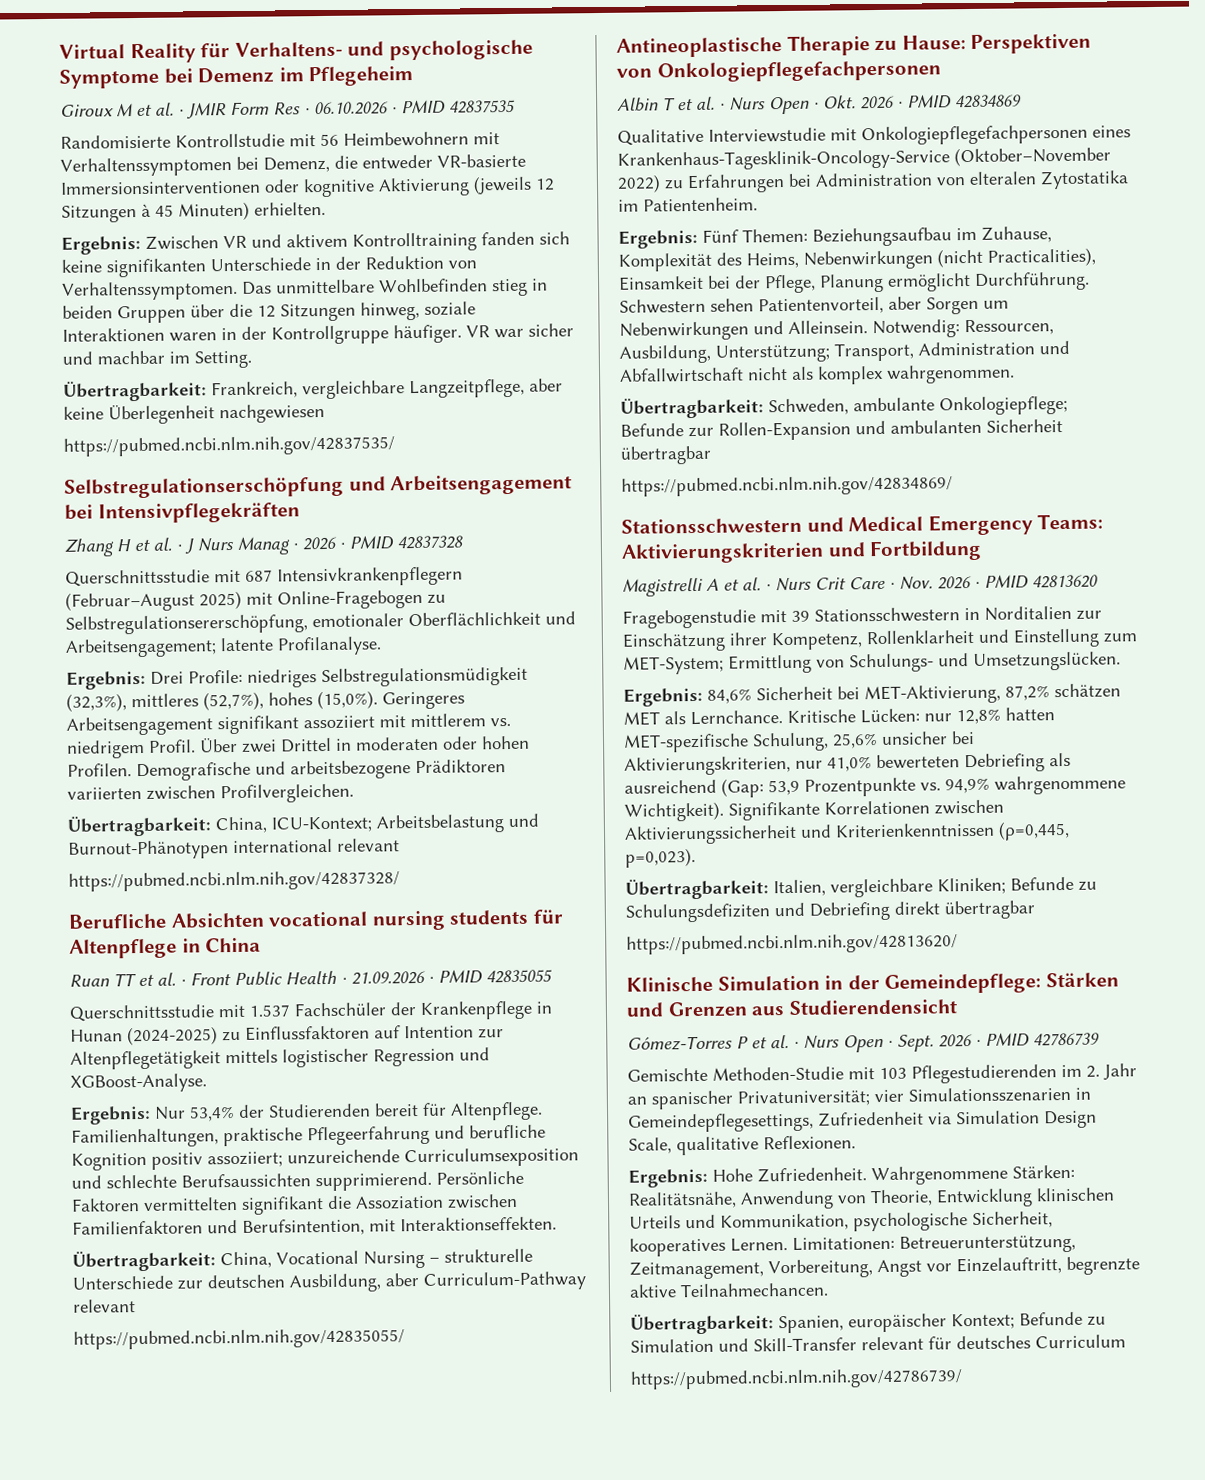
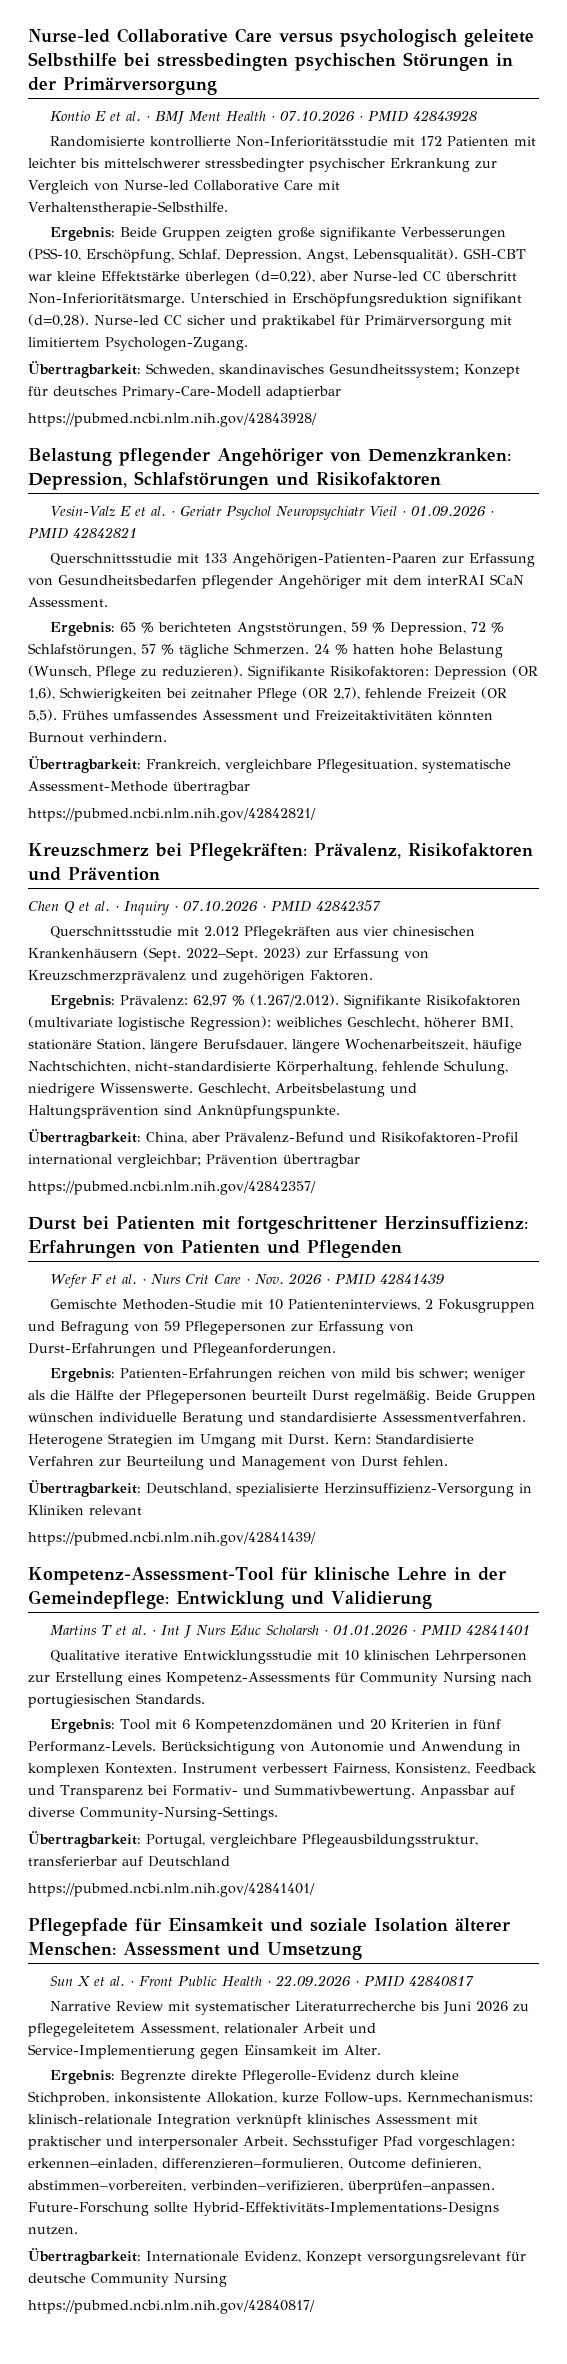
[59,39,533,64] [59,66,414,89] [60,99,516,120] Virtual Reality für Verhaltens- und psychologische Symptome bei Demenz im Pflegeheim // Giroux M et al. · JMIR Form Res · 06.10.2026 · PMID 42837535 -> [28,28,534,47] [28,52,513,71] [28,77,217,95] [50,110,478,124] Nurse-led Collaborative Care versus psychologisch geleitete Selbsthilfe bei stressbedingten psychischen Störungen in der Primärversorgung // Kontio E et al. · BMJ Ment Health · 07.10.2026 · PMID 42843928
[175,131,500,148] [60,153,526,177] [60,175,555,198] [61,201,326,223] [61,231,570,255] [61,255,477,278] [62,278,548,301] [62,301,476,324] [62,323,574,345] [62,350,252,369] [63,378,563,402] [63,403,325,425] [63,435,395,457] [64,474,573,499] [64,502,300,524] [64,535,463,557] [65,566,463,587] [65,589,446,612] [65,611,576,635] [65,636,382,658] [66,666,528,690] [66,690,465,712] [66,713,511,736] [66,735,530,759] [67,759,506,782] [67,783,354,804] [67,813,539,837] [68,838,400,860] [68,870,400,892] [68,909,563,931] [69,937,262,959] [69,969,553,987] [69,1000,552,1022] [70,1025,504,1046] [70,1047,490,1070] [70,1073,207,1093] [70,1101,543,1125] [71,1124,546,1148] [71,1147,579,1171] [71,1170,524,1192] [71,1193,518,1215] [72,1216,557,1236] [72,1248,533,1272] [72,1271,586,1293] [73,1299,136,1313] [73,1328,405,1350] [616,33,1092,58] [616,60,941,83] [617,94,1022,115] [617,124,1131,146] [617,146,1111,171] [617,170,1129,194] [618,197,758,212] [618,226,1052,249] [618,247,1096,272] [618,271,1090,294] [619,296,1009,315] [619,319,1054,341] [619,340,1070,364] [619,364,1015,385] [620,395,1068,419] [620,419,1063,441] [620,445,712,465] [621,475,953,497] [621,513,1104,536] [621,539,983,564] [622,577,719,597] Kontrollstudie mit 56 Heimbewohnern mit Verhaltenssymptomen bei Demenz, die entweder VR-basierte Immersionsinterventionen oder kognitive Aktivierung (jeweils 12 Sitzungen à 45 Minuten) erhielten. // Ergebnis: Zwischen VR und aktivem Kontrolltraining fanden sich keine signifikanten Unterschiede in der Reduktion von Verhaltenssymptomen. Das unmittelbare Wohlbefinden stieg in beiden Gruppen über die 12 Sitzungen hinweg, soziale Interaktionen waren in der Kontrollgruppe häufiger. VR war sicher und machbar im Setting. // Übertragbarkeit: Frankreich, vergleichbare Langzeitpflege, aber keine Überlegenheit nachgewiesen // https://pubmed.ncbi.nlm.nih.gov/42837535/ // Selbstregulationserschöpfung und Arbeitsengagement bei Intensivpflegekräften // Zhang H et al. · J Nurs Manag · 2026 · PMID 42837328 // Querschnittsstudie mit 687 Intensivkrankenpflegern (Februar–August 2025) mit Online-Fragebogen zu Selbstregulationsererschöpfung, emotionaler Oberflächlichkeit und Arbeitsengagement; latente Profilanalyse. // Ergebnis: Drei Profile: niedriges Selbstregulationsmüdigkeit (32,3%), mittleres (52,7%), hohes (15,0%). Geringeres Arbeitsengagement signifikant assoziiert mit mittlerem vs. niedrigem Profil. Über zwei Drittel in moderaten oder hohen Profilen. Demografische und arbeitsbezogene Prädiktoren variierten zwischen Profilvergleichen. // Übertragbarkeit: China, ICU-Kontext; Arbeitsbelastung und Burnout-Phänotypen international relevant // https://pubmed.ncbi.nlm.nih.gov/42837328/ // Berufliche Absichten vocational nursing students für Altenpflege in China // Ruan TT et al. · Front Public Health · 21.09.2026 · PMID 42835055 // Querschnittsstudie mit 1.537 Fachschüler der Krankenpflege in Hunan (2024-2025) zu Einflussfaktoren auf Intention zur Altenpflegetätigkeit mittels logistischer Regression und XGBoost-Analyse. // Ergebnis: Nur 53,4% der Studierenden bereit für Altenpflege. Familienhaltungen, praktische Pflegeerfahrung und berufliche Kognition positiv assoziiert; unzureichende Curriculumsexposition und schlechte Berufsaussichten supprimierend. Persönliche Faktoren vermittelten signifikant die Assoziation zwischen Familienfaktoren und Berufsintention, mit Interaktionseffekten. // Übertragbarkeit: China, Vocational Nursing – strukturelle Unterschiede zur deutschen Ausbildung, aber Curriculum-Pathway relevant // https://pubmed.ncbi.nlm.nih.gov/42835055/ // Antineoplastische Therapie zu Hause: Perspektiven von Onkologiepflegefachpersonen // Albin T et al. · Nurs Open · Okt. 2026 · PMID 42834869 // Qualitative Interviewstudie mit Onkologiepflegefachpersonen eines Krankenhaus-Tagesklinik-Oncology-Service (Oktober–November 2022) zu Erfahrungen bei Administration von elteralen Zytostatika im Patientenheim. // Ergebnis: Fünf Themen: Beziehungsaufbau im Zuhause, Komplexität des Heims, Nebenwirkungen (nicht Practicalities), Einsamkeit bei der Pflege, Planung ermöglicht Durchführung. Schwestern sehen Patientenvorteil, aber Sorgen um Nebenwirkungen und Alleinsein. Notwendig: Ressourcen, Ausbildung, Unterstützung; Transport, Administration und Abfallwirtschaft nicht als komplex wahrgenommen. // Übertragbarkeit: Schweden, ambulante Onkologiepflege; Befunde zur Rollen-Expansion und ambulanten Sicherheit übertragbar // https://pubmed.ncbi.nlm.nih.gov/42834869/ // Stationsschwestern und Medical Emergency Teams: Aktivierungskriterien und Fortbildung // Magistrelli A -> [150,136,537,147] [28,158,497,172] [28,180,340,194] [28,201,228,216] [50,227,507,241] [28,248,526,263] [28,270,517,285] [28,293,522,307] [28,314,512,329] [28,337,248,351] [28,361,520,378] [28,386,341,400] [28,413,317,427] [28,448,511,466] [28,471,441,490] [50,505,495,520] [28,527,137,539] [50,553,536,567] [28,574,524,589] [28,597,108,607] [50,622,505,636] [28,643,503,658] [28,665,538,680] [28,687,507,702] [28,709,493,722] [28,732,167,743] [28,756,511,773] [28,781,250,795] [28,808,316,822] [28,843,533,861] [28,867,160,881] [28,900,381,915] [50,926,476,940] [28,947,429,962] [28,970,373,984] [50,994,522,1009] [28,1016,513,1031] [28,1038,522,1053] [28,1060,508,1075] [28,1083,417,1097] [28,1105,340,1119] [28,1129,518,1146] [28,1154,360,1168] [28,1181,316,1195] [28,1216,528,1234] [28,1240,402,1258] [50,1274,103,1288] kontrollierte Non-Inferioritätsstudie mit 172 Patienten mit leichter bis mittelschwerer stressbedingter psychischer Erkrankung zur Vergleich von Nurse-led Collaborative Care mit Verhaltenstherapie-Selbsthilfe. // Ergebnis: Beide Gruppen zeigten große signifikante Verbesserungen (PSS-10, Erschöpfung, Schlaf, Depression, Angst, Lebensqualität). GSH-CBT war kleine Effektstärke überlegen (d=0,22), aber Nurse-led CC überschritt Non-Inferioritätsmarge. Unterschied in Erschöpfungsreduktion signifikant (d=0,28). Nurse-led CC sicher und praktikabel für Primärversorgung mit limitiertem Psychologen-Zugang. // Übertragbarkeit: Schweden, skandinavisches Gesundheitssystem; Konzept für deutsches Primary-Care-Modell adaptierbar // https://pubmed.ncbi.nlm.nih.gov/42843928/ // Belastung pflegender Angehöriger von Demenzkranken: Depression, Schlafstörungen und Risikofaktoren // Vesin-Valz E et al. · Geriatr Psychol Neuropsychiatr Vieil · 01.09.2026 · PMID 42842821 // Querschnittsstudie mit 133 Angehörigen-Patienten-Paaren zur Erfassung von Gesundheitsbedarfen pflegender Angehöriger mit dem interRAI SCaN Assessment. // Ergebnis: 65 % berichteten Angststörungen, 59 % Depression, 72 % Schlafstörungen, 57 % tägliche Schmerzen. 24 % hatten hohe Belastung (Wunsch, Pflege zu reduzieren). Signifikante Risikofaktoren: Depression (OR 1,6), Schwierigkeiten bei zeitnaher Pflege (OR 2,7), fehlende Freizeit (OR 5,5). Frühes umfassendes Assessment und Freizeitaktivitäten könnten Burnout verhindern. // Übertragbarkeit: Frankreich, vergleichbare Pflegesituation, systematische Assessment-Methode übertragbar // https://pubmed.ncbi.nlm.nih.gov/42842821/ // Kreuzschmerz bei Pflegekräften: Prävalenz, Risikofaktoren und Prävention // Chen Q et al. · Inquiry · 07.10.2026 · PMID 42842357 // Querschnittsstudie mit 2.012 Pflegekräften aus vier chinesischen Krankenhäusern (Sept. 2022–Sept. 2023) zur Erfassung von Kreuzschmerzprävalenz und zugehörigen Faktoren. // Ergebnis: Prävalenz: 62,97 % (1.267/2.012). Signifikante Risikofaktoren (multivariate logistische Regression): weibliches Geschlecht, höherer BMI, stationäre Station, längere Berufsdauer, längere Wochenarbeitszeit, häufige Nachtschichten, nicht-standardisierte Körperhaltung, fehlende Schulung, niedrigere Wissenswerte. Geschlecht, Arbeitsbelastung und Haltungsprävention sind Anknüpfungspunkte. // Übertragbarkeit: China, aber Prävalenz-Befund und Risikofaktoren-Profil international vergleichbar; Prävention übertragbar // https://pubmed.ncbi.nlm.nih.gov/42842357/ // Durst bei Patienten mit fortgeschrittener Herzinsuffizienz: Erfahrungen von Patienten und Pflegenden // Wefer F
[1032,574,1098,589] [622,605,1102,629] [622,628,1137,652] [623,651,1121,675] [623,683,1121,707] [623,707,1055,726] [623,730,975,753] [624,752,1071,776] [624,775,1126,798] [624,799,1004,822] [624,820,1070,845] [625,848,696,868] [625,876,1097,900] [625,900,1035,923] [626,933,958,955] [626,972,1119,994] [626,999,957,1018] [627,1032,1100,1053] [627,1063,1137,1084] [627,1086,1091,1110] [628,1110,1097,1133] [628,1135,856,1156] [628,1164,1075,1188] [628,1187,1115,1210] [629,1211,1053,1232] [629,1234,1076,1257] [629,1256,1140,1280] [629,1282,829,1298] [630,1311,1106,1335] [630,1334,1126,1353] [630,1368,963,1390] 42813620 // Fragebogenstudie mit 39 Stationsschwestern in Norditalien zur Einschätzung ihrer Kompetenz, Rollenklarheit und Einstellung zum MET-System; Ermittlung von Schulungs- und Umsetzungslücken. // Ergebnis: 84,6% Sicherheit bei MET-Aktivierung, 87,2% schätzen MET als Lernchance. Kritische Lücken: nur 12,8% hatten MET-spezifische Schulung, 25,6% unsicher bei Aktivierungskriterien, nur 41,0% bewerteten Debriefing als ausreichend (Gap: 53,9 Prozentpunkte vs. 94,9% wahrgenommene Wichtigkeit). Signifikante Korrelationen zwischen Aktivierungssicherheit und Kriterienkenntnissen (ρ=0,445, p=0,023). // Übertragbarkeit: Italien, vergleichbare Kliniken; Befunde zu Schulungsdefiziten und Debriefing direkt übertragbar // https://pubmed.ncbi.nlm.nih.gov/42813620/ // Klinische Simulation in der Gemeindepflege: Stärken und Grenzen aus Studierendensicht // Gómez-Torres P et al. · Nurs Open · Sept. 2026 · PMID 42786739 // Gemischte Methoden-Studie mit 103 Pflegestudierenden im 2. Jahr an spanischer Privatuniversität; vier Simulationsszenarien in Gemeindepflegesettings, Zufriedenheit via Simulation Design Scale, qualitative Reflexionen. // Ergebnis: Hohe Zufriedenheit. Wahrgenommene Stärken: Realitätsnähe, Anwendung von Theorie, Entwicklung klinischen Urteils und Kommunikation, psychologische Sicherheit, kooperatives Lernen. Limitationen: Betreuerunterstützung, Zeitmanagement, Vorbereitung, Angst vor Einzelauftritt, begrenzte aktive Teilnahmechancen. // Übertragbarkeit: Spanien, europäischer Kontext; Befunde zu Simulation und Skill-Transfer relevant für deutsches Curriculum // https://pubmed.ncbi.nlm.nih.gov/42786739/ -> [380,1273,445,1284] [50,1298,536,1313] [28,1321,414,1335] [28,1343,336,1357] [50,1368,526,1382] [28,1390,536,1404] [28,1412,526,1426] [28,1433,474,1448] [28,1456,448,1470] [28,1480,532,1497] [28,1505,142,1515] [28,1532,316,1546] [28,1567,506,1585] [28,1590,432,1609] [50,1624,531,1638] [50,1650,528,1664] [28,1672,532,1686] [28,1693,205,1708] [50,1719,502,1733] [28,1741,521,1755] [28,1763,537,1777] [28,1784,515,1799] [28,1806,278,1821] [28,1831,478,1848] [28,1856,230,1867] [28,1883,315,1897] [28,1918,510,1936] [28,1942,362,1960] [50,1975,475,1987] [50,2001,530,2015] [28,2023,376,2037] [28,2044,381,2059] [50,2070,460,2084] [28,2091,533,2106] [28,2114,478,2128] [28,2135,515,2150] [28,2158,481,2170] [28,2180,495,2194] [28,2202,499,2216] [28,2226,78,2235] [28,2248,526,2265] [28,2273,227,2287] [28,2300,315,2314] 42841439 // Gemischte Methoden-Studie mit 10 Patienteninterviews, 2 Fokusgruppen und Befragung von 59 Pflegepersonen zur Erfassung von Durst-Erfahrungen und Pflegeanforderungen. // Ergebnis: Patienten-Erfahrungen reichen von mild bis schwer; weniger als die Hälfte der Pflegepersonen beurteilt Durst regelmäßig. Beide Gruppen wünschen individuelle Beratung und standardisierte Assessmentverfahren. Heterogene Strategien im Umgang mit Durst. Kern: Standardisierte Verfahren zur Beurteilung und Management von Durst fehlen. // Übertragbarkeit: Deutschland, spezialisierte Herzinsuffizienz-Versorgung in Kliniken relevant // https://pubmed.ncbi.nlm.nih.gov/42841439/ // Kompetenz-Assessment-Tool für klinische Lehre in der Gemeindepflege: Entwicklung und Validierung // Martins T et al. · Int J Nurs Educ Scholarsh · 01.01.2026 · PMID 42841401 // Qualitative iterative Entwicklungsstudie mit 10 klinischen Lehrpersonen zur Erstellung eines Kompetenz-Assessments für Community Nursing nach portugiesischen Standards. // Ergebnis: Tool mit 6 Kompetenzdomänen und 20 Kriterien in fünf Performanz-Levels. Berücksichtigung von Autonomie und Anwendung in komplexen Kontexten. Instrument verbessert Fairness, Konsistenz, Feedback und Transparenz bei Formativ- und Summativbewertung. Anpassbar auf diverse Community-Nursing-Settings. // Übertragbarkeit: Portugal, vergleichbare Pflegeausbildungsstruktur, transferierbar auf Deutschland // https://pubmed.ncbi.nlm.nih.gov/42841401/ // Pflegepfade für Einsamkeit und soziale Isolation älterer Menschen: Assessment und Umsetzung // Sun X et al. · Front Public Health · 22.09.2026 · PMID 42840817 // Narrative Review mit systematischer Literaturrecherche bis Juni 2026 zu pflegegeleitetem Assessment, relationaler Arbeit und Service-Implementierung gegen Einsamkeit im Alter. // Ergebnis: Begrenzte direkte Pflegerolle-Evidenz durch kleine Stichproben, inkonsistente Allokation, kurze Follow-ups. Kernmechanismus: klinisch-relationale Integration verknüpft klinisches Assessment mit praktischer und interpersonaler Arbeit. Sechsstufiger Pfad vorgeschlagen: erkennen–einladen, differenzieren–formulieren, Outcome definieren, abstimmen–vorbereiten, verbinden–verifizieren, überprüfen–anpassen. Future-Forschung sollte Hybrid-Effektivitäts-Implementations-Designs nutzen. // Übertragbarkeit: Internationale Evidenz, Konzept versorgungsrelevant für deutsche Community Nursing // https://pubmed.ncbi.nlm.nih.gov/42840817/

